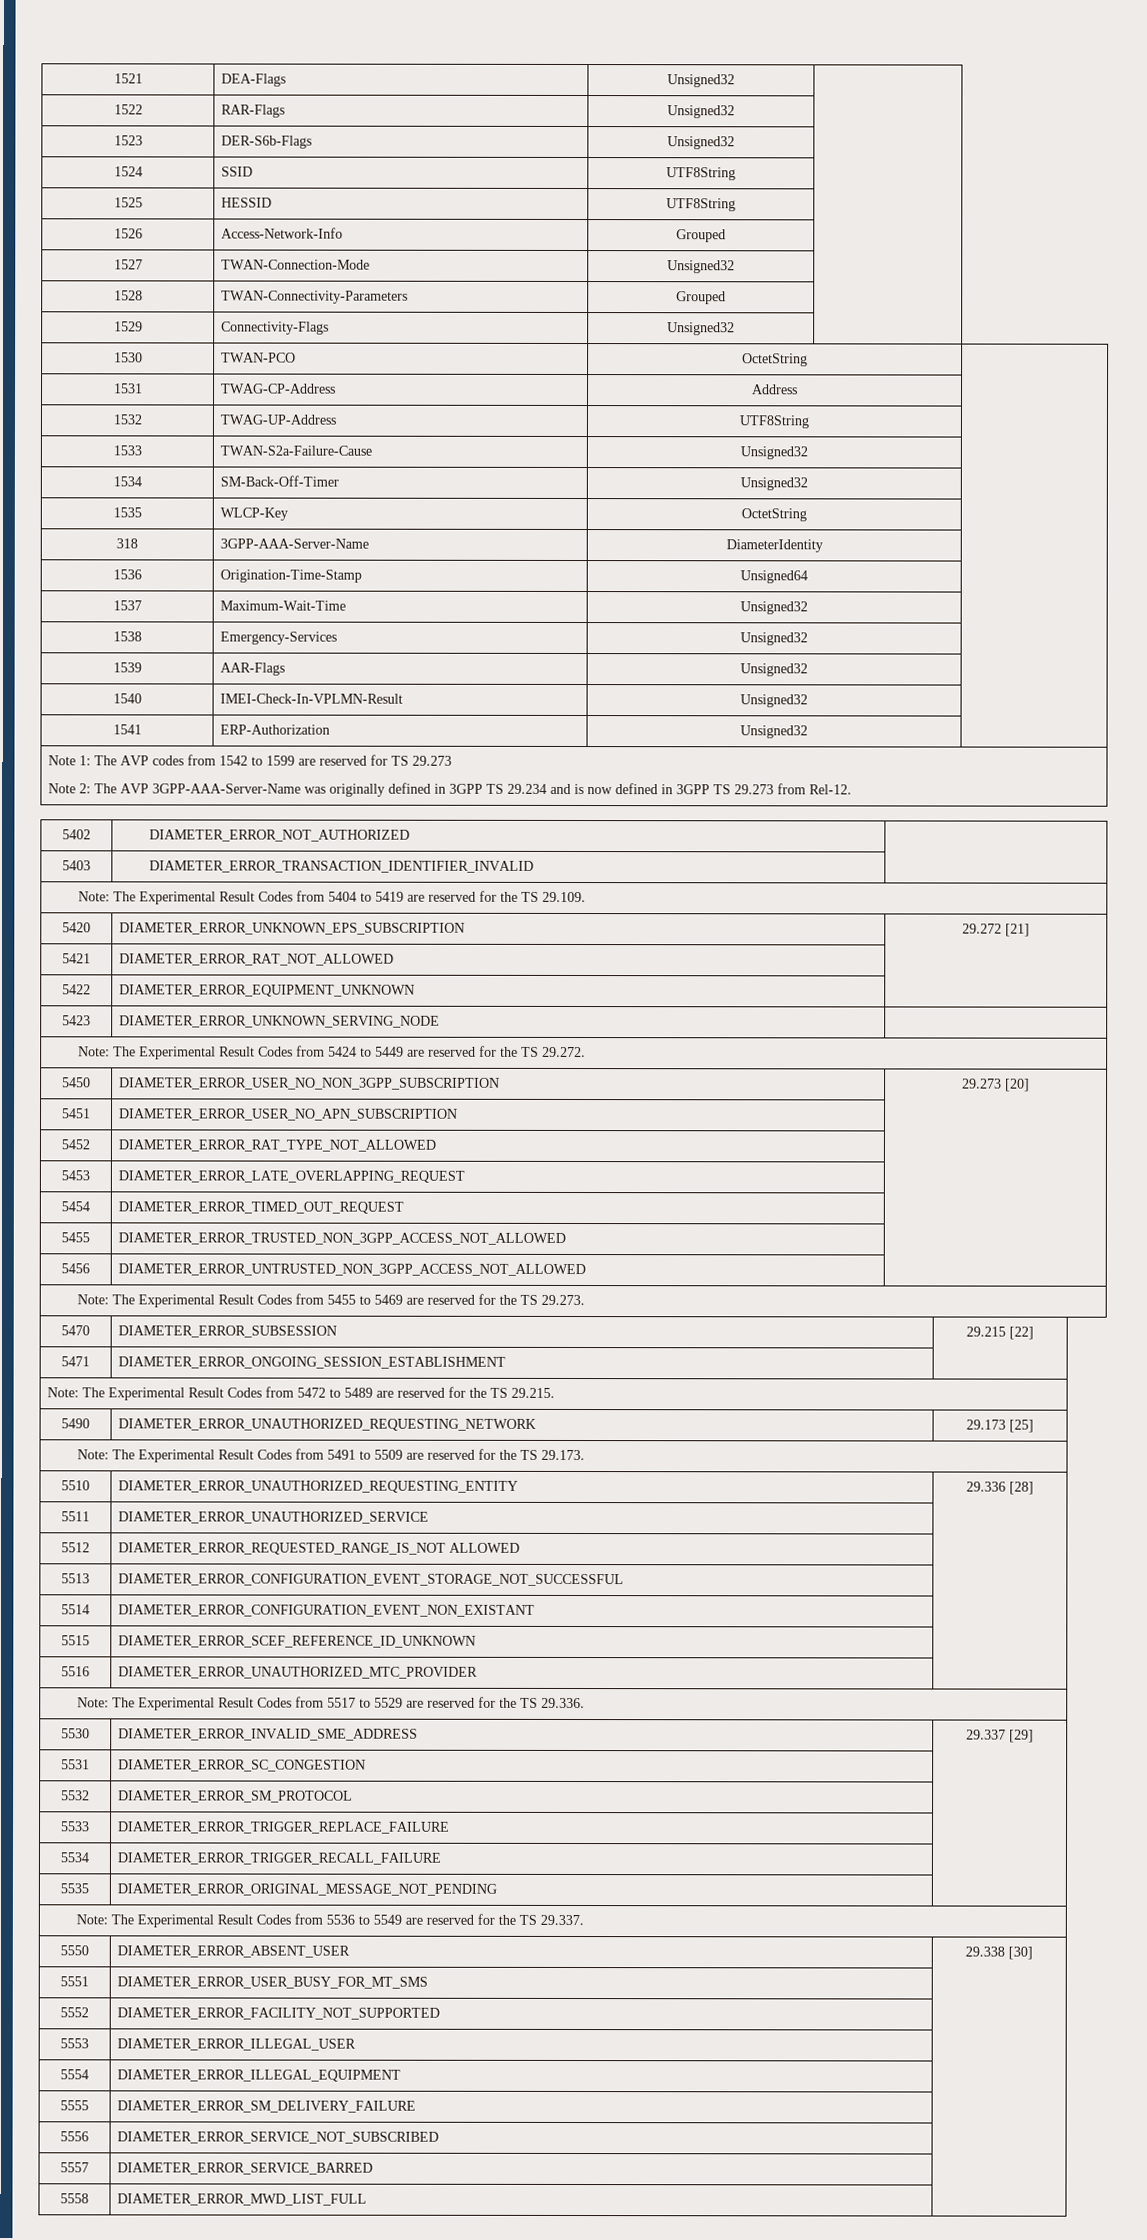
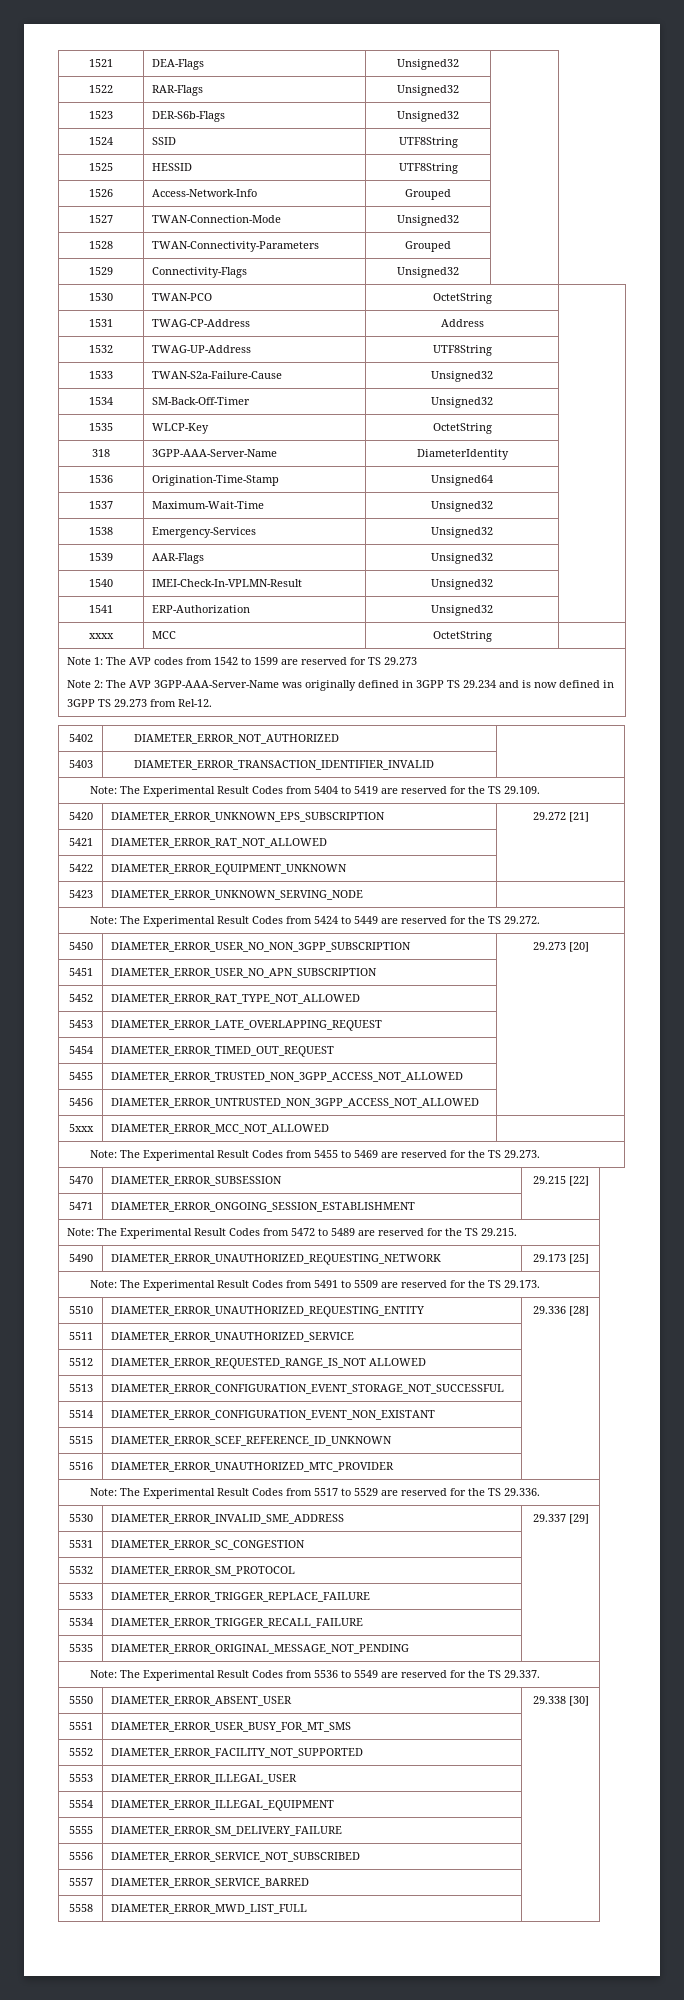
(808, 732) none -> [89,633,114,639] [152,631,177,639] [432,631,492,642] // xxxx | MCC | OctetString |
(587, 1270) none -> [68,1124,94,1132] [111,1124,330,1134] // 5xxx | DIAMETER_ERROR_MCC_NOT_ALLOWED |

